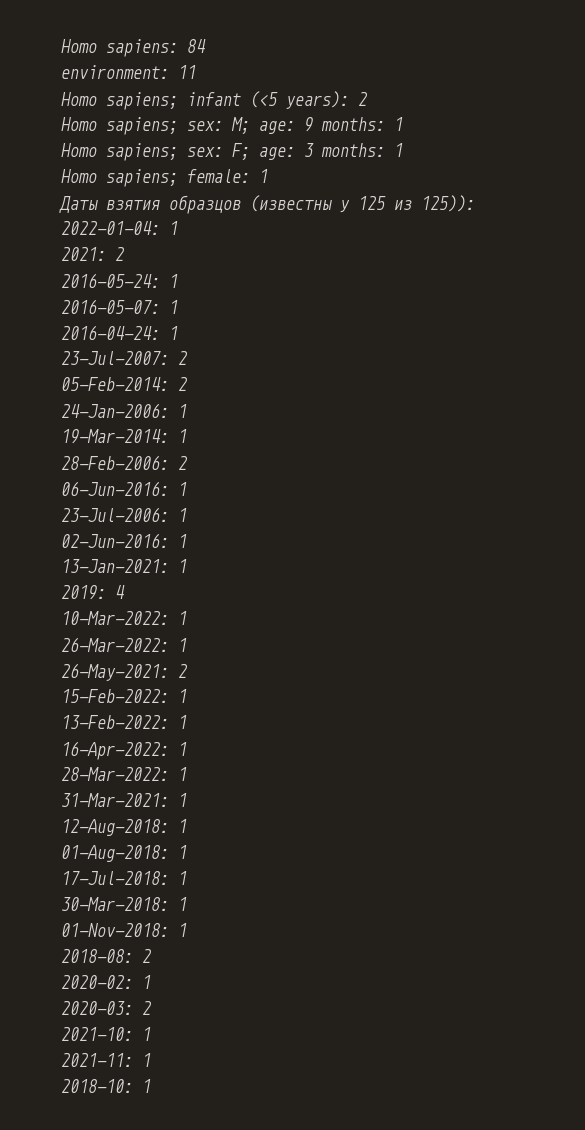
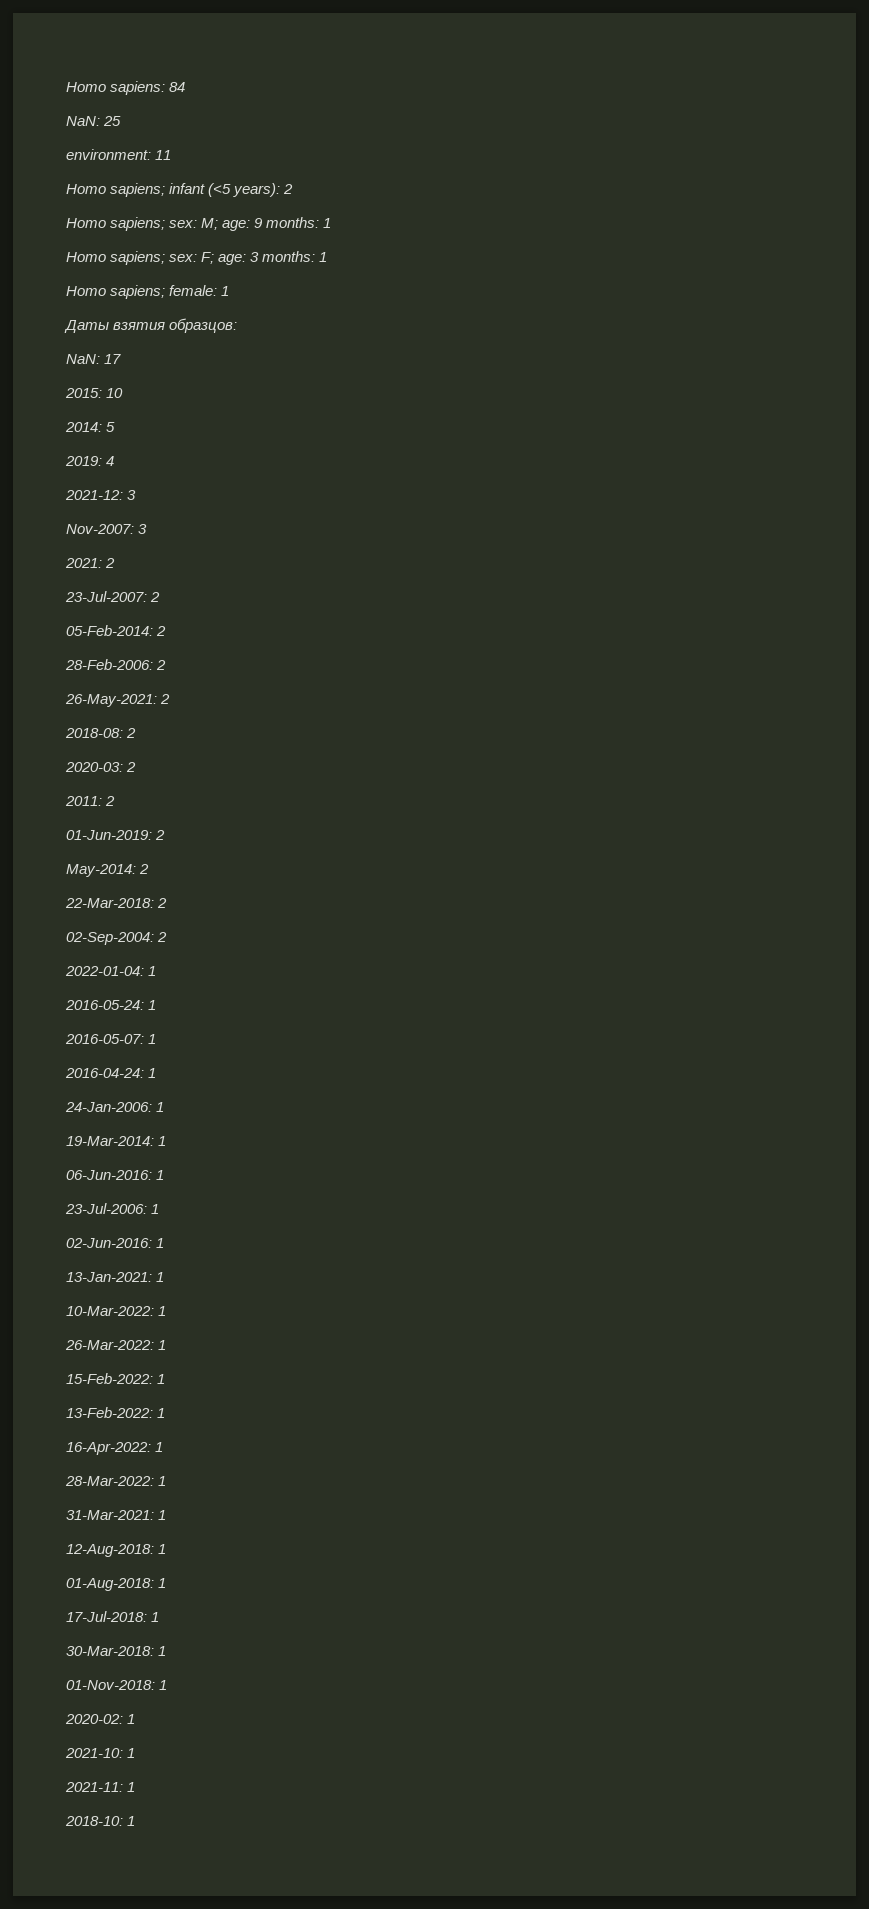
(206, 46) none -> [66,116,122,126] // NaN: 25
[169,195,475,214] образцов (известны у 125 из 125)): -> [169,318,238,333] [66,354,122,364] [65,388,124,398] [65,422,116,432] [65,456,115,466] [65,490,137,500] [66,524,148,534] [65,558,116,568] [65,591,161,602] [66,625,167,636] [65,659,167,670] [65,694,171,707] [65,728,137,738] [65,762,137,772] [65,796,116,806] [66,830,166,840] [66,864,150,877] [65,898,168,908] [66,932,168,945] образцов: // NaN: 17 // 2015: 10 // 2014: 5 // 2019: 4 // 2021-12: 3 // Nov-2007: 3 // 2021: 2 // 23-Jul-2007: 2 // 05-Feb-2014: 2 // 28-Feb-2006: 2 // 26-May-2021: 2 // 2018-08: 2 // 2020-03: 2 // 2011: 2 // 01-Jun-2019: 2 // May-2014: 2 // 22-Mar-2018: 2 // 02-Sep-2004: 2
[61,247,124,261] // 2021: 2 -> (157, 971) none
[61,351,187,365] [61,377,187,391] // 23-Jul-2007: 2 // 05-Feb-2014: 2 -> (157, 1073) none
[61,455,187,470] // 28-Feb-2006: 2 -> (167, 1141) none
[61,585,125,600] // 2019: 4 -> (165, 1277) none
[61,663,187,681] // 26-May-2021: 2 -> (167, 1345) none
[61,949,151,963] // 2018-08: 2 -> (168, 1685) none
[61,1001,151,1015] // 2020-03: 2 -> (136, 1719) none

